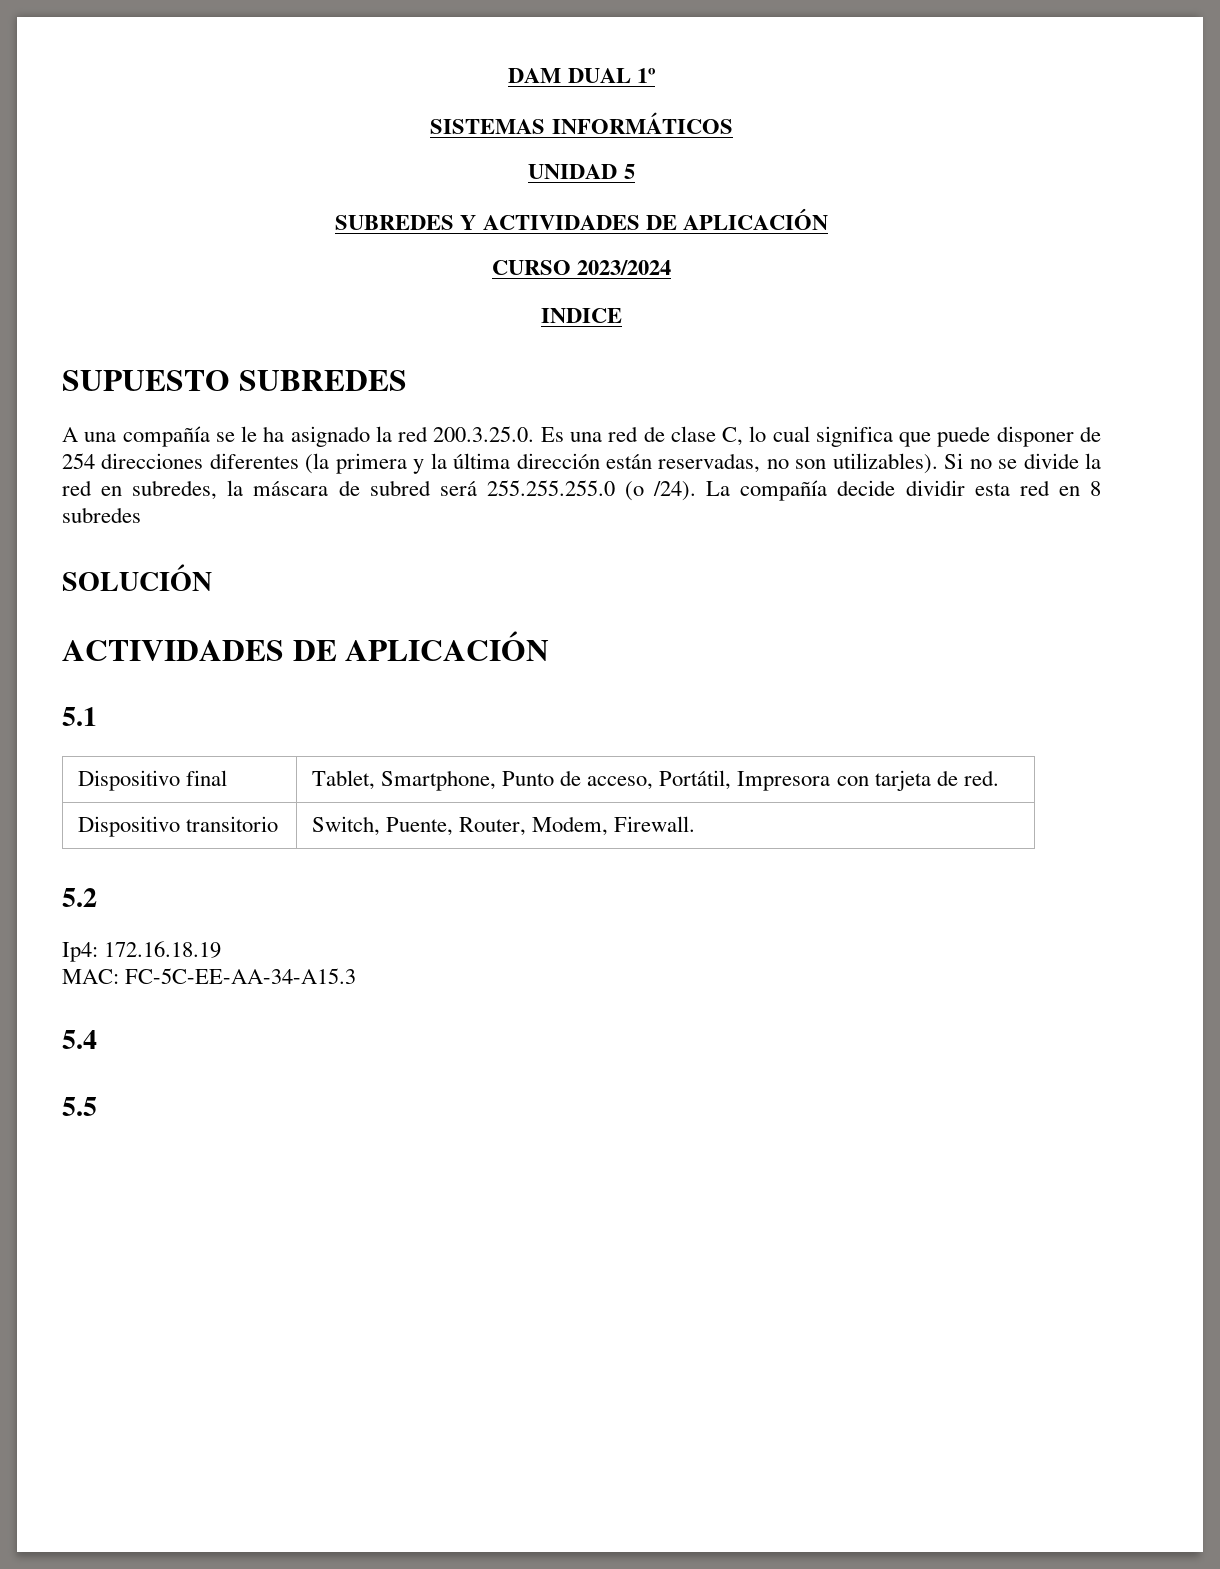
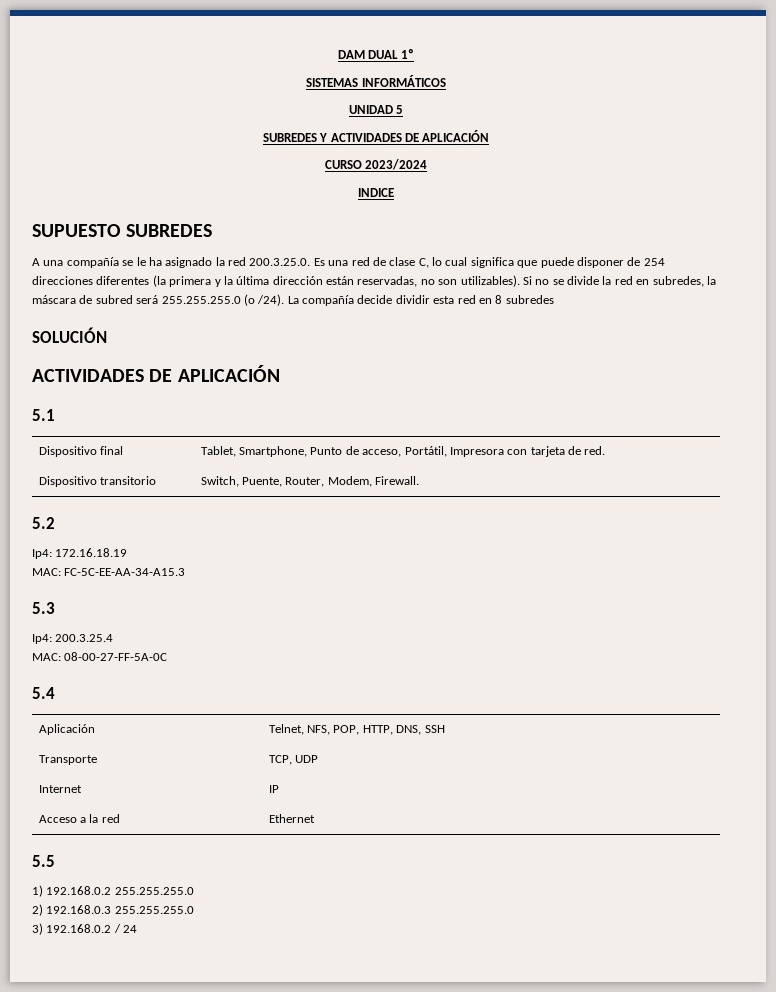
[62,1030,97,1049] [62,1097,97,1116] 5.4 // 5.5 -> [32,602,55,614] [32,634,114,644] [32,652,168,661] [32,687,55,699] [38,724,95,735] [268,724,445,735] [38,755,97,765] [268,755,319,765] [38,785,82,793] [268,785,279,793] [38,814,120,823] [268,814,315,823] [32,855,55,867] [32,885,194,897] [32,904,194,916] [32,923,138,935] 5.3 // Ip4: 200.3.25.4 // MAC: 08-00-27-FF-5A-0C // 5.4 // Aplicación | Telnet, NFS, POP, HTTP, DNS, SSH // Transporte | TCP, UDP // Internet | IP // Acceso a la red | Ethernet // 5.5 // 1) 192.168.0.2 255.255.255.0 // 2) 192.168.0.3 255.255.255.0 // 3) 192.168.0.2 / 24

